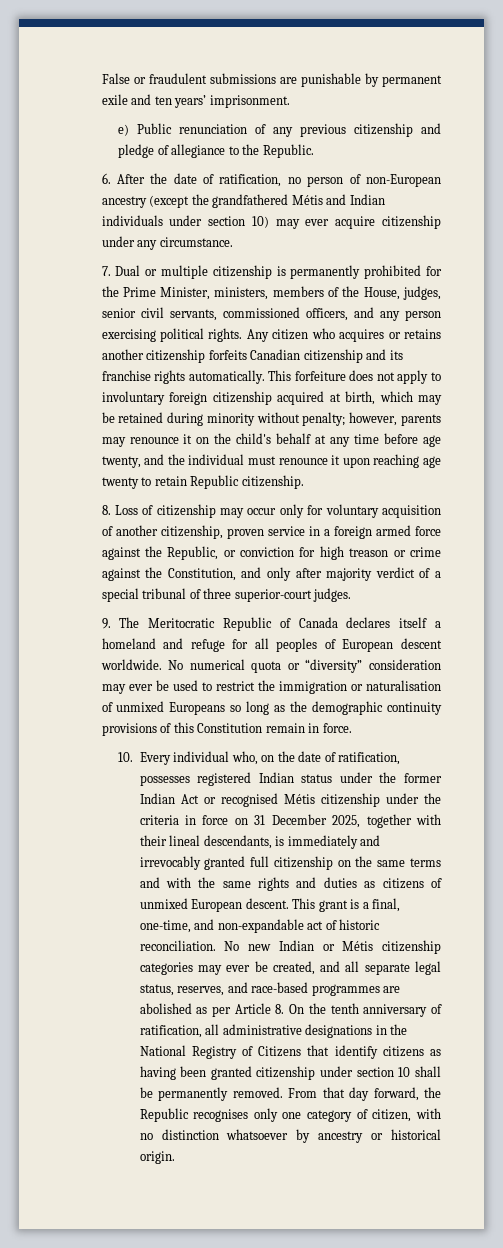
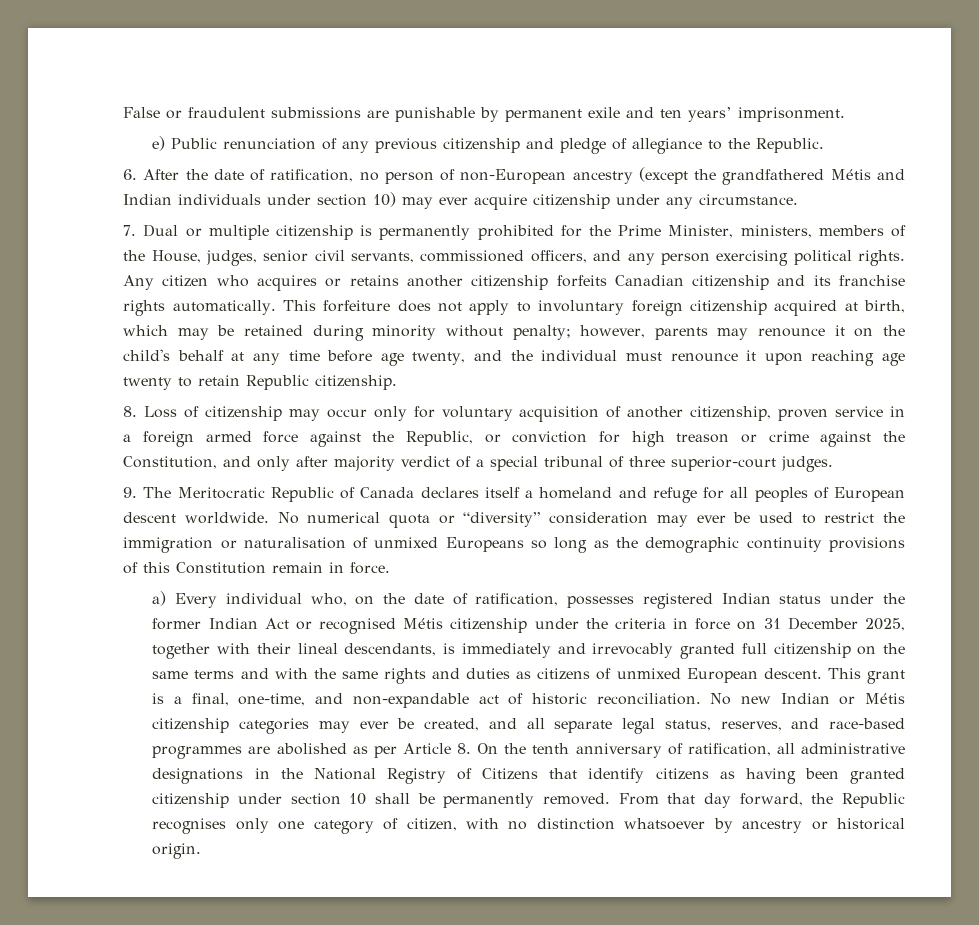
[118,752,134,762] 10. -> [152,591,167,606] a)

